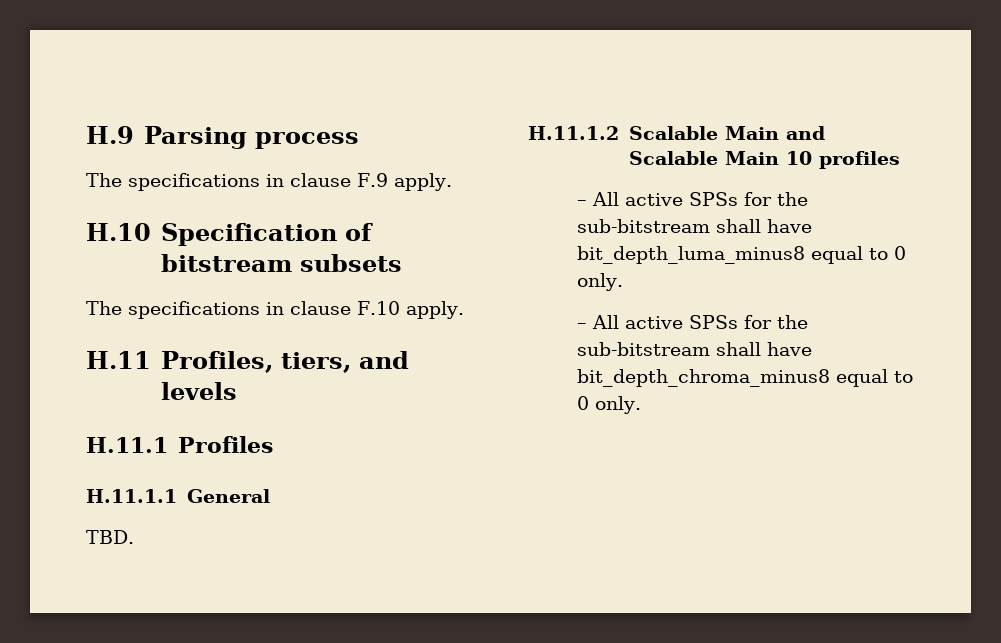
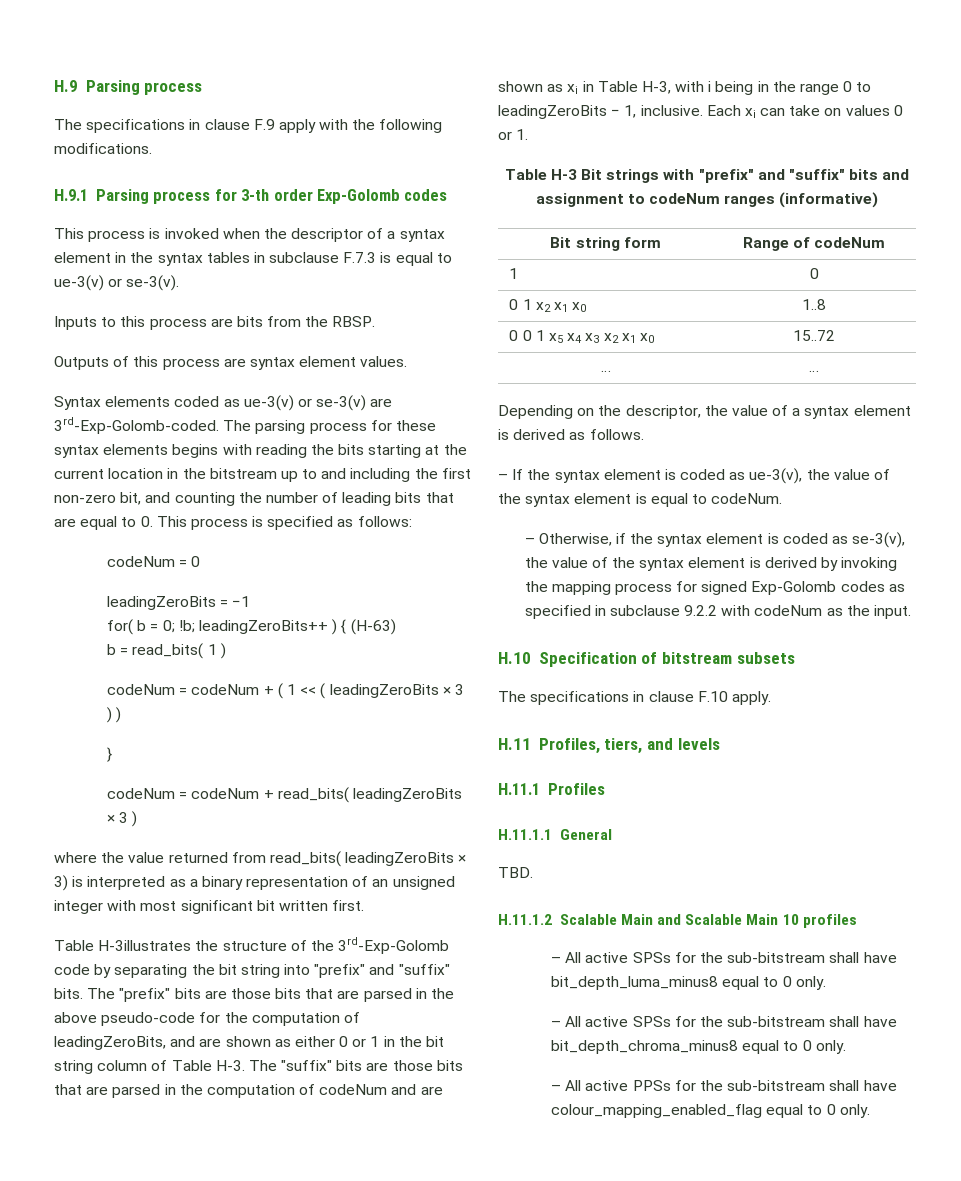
[393,173,452,191] apply. -> [278,119,443,133] [54,143,152,154] [54,189,448,204] [54,228,445,242] [54,252,452,266] [54,275,180,291] [54,316,376,330] [54,356,408,370] [54,395,393,411] [54,417,436,434] [54,444,467,458] [54,468,471,482] [54,492,454,506] [54,516,412,530] [107,556,201,567] [107,596,251,610] [107,619,396,635] [107,643,226,659] [107,683,464,699] [107,707,122,723] [107,747,113,762] [107,787,462,803] [107,811,138,827] [54,851,467,867] [54,875,455,891] [54,900,365,914] [54,937,450,954] [54,964,450,978] [54,988,455,1002] [54,1012,360,1026] [54,1036,445,1050] [54,1060,463,1074] [54,1084,443,1098] [498,81,872,95] [498,105,903,119] [498,129,529,140] [504,169,910,183] [535,192,879,208] [550,237,661,251] [742,237,886,251] [509,268,519,279] [809,268,819,279] [509,299,587,312] [802,299,826,310] [509,330,654,343] [793,330,835,341] [600,370,611,372] [809,370,819,372] [498,405,911,419] [498,429,644,440] [498,468,891,484] [498,493,783,507] [524,532,906,548] [524,557,898,571] [524,581,905,595] [524,605,911,619] apply with the following modifications. // H.9.1 Parsing process for 3-th order Exp-Golomb codes // This process is invoked when the descriptor of a syntax element in the syntax tables in subclause F.7.3 is equal to ue-3(v) or se-3(v). // Inputs to this process are bits from the RBSP. // Outputs of this process are syntax element values. // Syntax elements coded as ue-3(v) or se-3(v) are 3rd-Exp-Golomb-coded. The parsing process for these syntax elements begins with reading the bits starting at the current location in the bitstream up to and including the first non-zero bit, and counting the number of leading bits that are equal to 0. This process is specified as follows: // codeNum = 0 // leadingZeroBits = −1 // for( b = 0; !b; leadingZeroBits++ ) { (H-63) // b = read_bits( 1 ) // codeNum = codeNum + ( 1 << ( leadingZeroBits × 3 ) ) // } // codeNum = codeNum + read_bits( leadingZeroBits × 3 ) // where the value returned from read_bits( leadingZeroBits × 3) is interpreted as a binary representation of an unsigned integer with most significant bit written first. // Table H-3illustrates the structure of the 3rd-Exp-Golomb code by separating the bit string into "prefix" and "suffix" bits. The "prefix" bits are those bits that are parsed in the above pseudo-code for the computation of leadingZeroBits, and are shown as either 0 or 1 in the bit string column of Table H-3. The "suffix" bits are those bits that are parsed in the computation of codeNum and are shown as xi in Table H-3, with i being in the range 0 to leadingZeroBits − 1, inclusive. Each xi can take on values 0 or 1. // Table H-3 Bit strings with "prefix" and "suffix" bits and assignment to codeNum ranges (informative) // Bit string form | Range of codeNum // 1 | 0 // 0 1 x2 x1 x0 | 1..8 // 0 0 1 x5 x4 x3 x2 x1 x0 | 15..72 // … | … // Depending on the descriptor, the value of a syntax element is derived as follows. // – If the syntax element is coded as ue-3(v), the value of the syntax element is equal to codeNum. // – Otherwise, if the syntax element is coded as se-3(v), the value of the syntax element is derived by invoking the mapping process for signed Exp-Golomb codes as specified in subclause 9.2.2 with codeNum as the input.
(641, 405) none -> [551,1080,897,1091] [551,1104,870,1118] // – All active PPSs for the sub-bitstream shall have colour_mapping_enabled_flag equal to 0 only.

